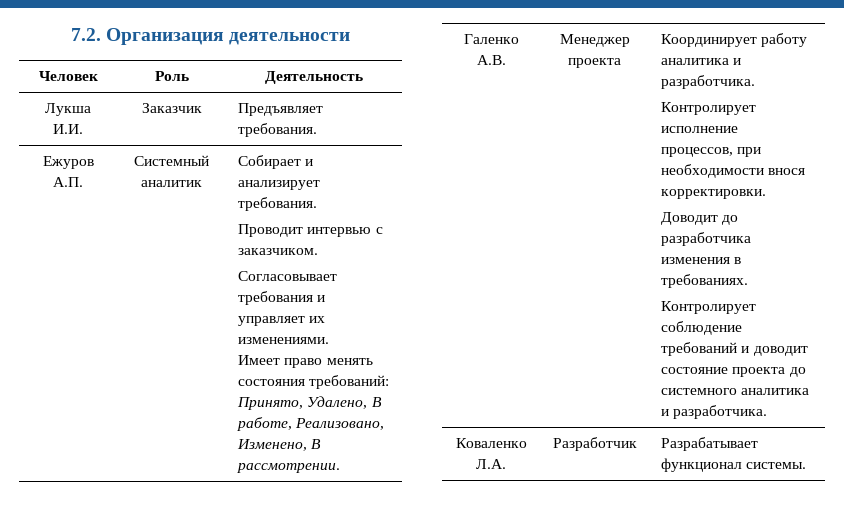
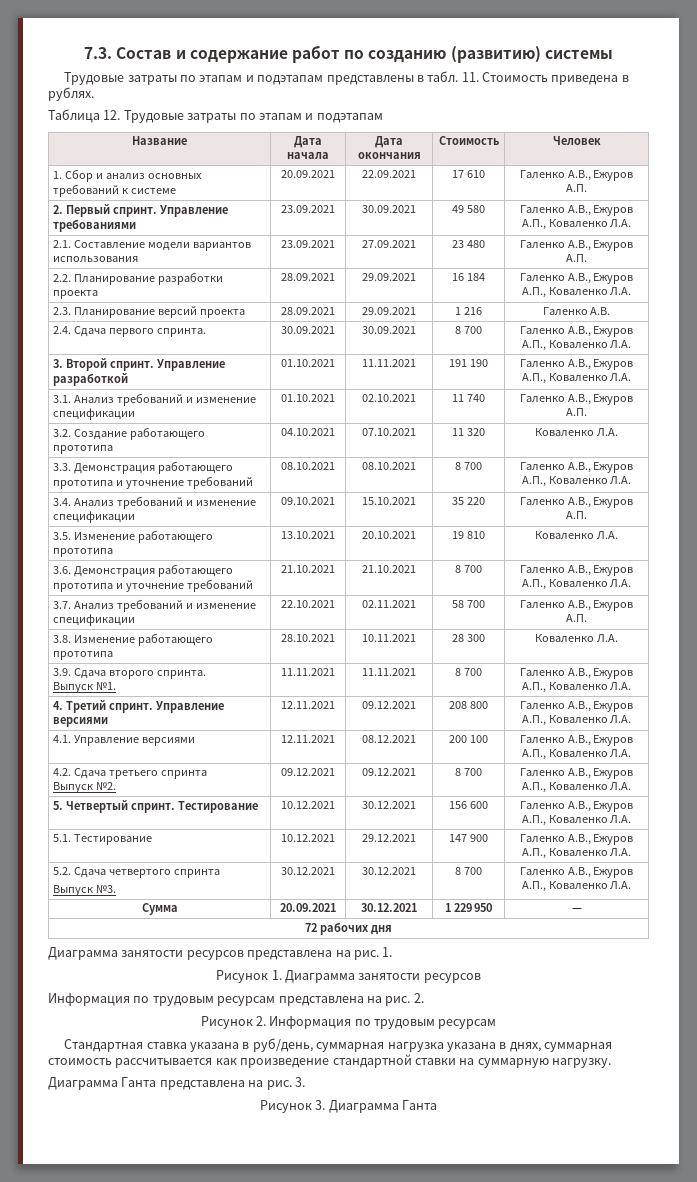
[70,28,351,45] [38,71,98,81] [154,71,189,81] [265,71,363,84] [45,103,91,116] [53,124,83,134] [141,103,202,113] [238,103,324,116] [238,123,318,137] [42,156,94,169] [53,177,83,187] [134,155,209,166] [141,180,202,187] [238,155,314,169] [238,180,321,190] [238,197,318,211] [238,224,383,237] [238,248,319,255] [238,271,338,281] [238,291,326,305] [238,316,326,326] [238,337,330,344] [238,355,373,368] [238,375,390,389] [237,396,382,410] [237,417,385,431] [237,439,322,451] [237,463,341,473] [463,34,519,44] [476,55,506,65] [559,34,630,47] [568,58,621,68] [661,33,808,47] [661,58,742,65] [661,75,756,89] [661,102,757,115] [661,126,739,133] [661,147,762,157] [661,164,806,178] [661,189,767,199] [661,212,739,225] [661,232,752,246] [661,257,742,264] [661,274,749,288] [661,301,757,314] [661,321,743,335] [661,342,808,356] [661,367,806,377] [661,388,810,395] [661,405,768,419] [455,438,527,448] [476,459,506,469] [552,437,637,451] [661,437,759,451] [661,458,807,472] 7.2. Организация деятельности // Человек | Роль | Деятельность // Лукша И.И. | Заказчик | Предъявляет требования. // Ежуров А.П. | Системный аналитик | Собирает и анализирует требования. // Проводит интервью с заказчиком. // Согласовывает требования и управляет их изменениями. // Имеет право менять состояния требований: Принято, Удалено, В работе, Реализовано, Изменено, В рассмотрении. // Галенко А.В. | Менеджер проекта | Координирует работу аналитика и разработчика. // Контролирует исполнение процессов, при необходимости внося корректировки. // Доводит до разработчика изменения в требованиях. // Контролирует соблюдение требований и доводит состояние проекта до системного аналитика и разработчика. // Коваленко Л.А. | Разработчик | Разрабатывает функционал системы. -> [84,45,613,63] [64,71,629,85] [48,87,94,101] [48,109,383,123] [132,136,187,145] [294,136,322,148] [287,152,329,159] [375,136,403,148] [357,152,421,159] [438,136,499,145] [552,136,601,145] [53,169,203,182] [53,184,177,197] [281,170,335,178] [362,170,416,178] [452,170,485,178] [519,170,634,181] [566,184,587,192] [53,204,229,217] [53,219,137,232] [281,205,335,213] [362,205,416,213] [452,205,485,213] [519,205,634,216] [521,219,632,230] [53,240,252,251] [53,256,139,262] [281,240,335,248] [362,240,416,248] [452,240,485,248] [519,240,634,251] [566,254,587,262] [53,272,224,285] [53,290,99,299] [281,273,335,281] [362,273,416,281] [452,273,485,281] [519,273,634,284] [521,287,632,298] [53,306,246,318] [281,307,335,315] [362,307,416,315] [455,307,482,315] [542,307,611,315] [53,326,207,337] [281,326,335,334] [362,326,416,334] [455,326,482,334] [519,326,634,337] [521,340,632,351] [53,358,226,371] [53,373,129,386] [281,359,335,367] [362,359,416,367] [449,359,488,367] [519,359,634,370] [521,373,632,384] [53,393,257,406] [53,408,136,420] [281,394,335,402] [362,394,416,402] [452,394,485,402] [519,394,634,405] [566,408,587,416] [53,427,206,440] [53,445,114,454] [281,428,335,436] [362,428,416,436] [452,428,485,436] [535,428,618,436] [53,461,234,474] [53,476,254,489] [281,462,335,470] [362,462,416,470] [455,462,482,470] [519,462,634,473] [521,476,632,487] [53,496,257,509] [53,511,136,523] [281,497,335,505] [362,497,416,505] [452,497,485,505] [519,497,634,508] [566,511,587,519] [53,530,214,543] [53,548,114,557] [281,531,335,539] [362,531,416,539] [452,531,485,539] [535,531,618,539] [53,564,234,577] [53,579,254,592] [281,565,335,573] [362,565,416,573] [455,565,482,573] [519,565,634,576] [521,579,632,590] [53,599,257,612] [53,614,136,626] [281,600,335,608] [362,600,416,608] [452,600,485,608] [519,600,634,611] [566,614,587,622] [53,633,214,646] [53,651,114,660] [281,634,335,642] [362,634,416,642] [452,634,485,642] [535,634,618,642] [53,668,207,679] [53,682,117,693] [281,668,335,676] [362,668,416,676] [455,668,482,676] [519,668,634,679] [521,682,632,693] [53,700,225,713] [53,717,109,727] [281,701,335,709] [362,701,416,709] [449,701,488,709] [519,701,634,712] [521,715,632,726] [53,735,196,746] [281,735,335,743] [362,735,416,743] [449,735,488,743] [519,735,634,746] [521,749,632,760] [53,768,208,779] [53,782,117,793] [281,768,335,776] [362,768,416,776] [455,768,482,776] [519,768,634,779] [521,782,632,793] [53,800,259,813] [281,801,335,809] [362,801,416,809] [449,801,488,809] [519,801,634,812] [521,815,632,826] [53,834,153,845] [281,834,335,842] [362,834,416,842] [449,834,488,842] [519,834,634,845] [521,848,632,859] [53,867,221,878] [53,885,117,896] [281,867,335,875] [362,867,416,875] [455,867,482,875] [519,867,634,878] [521,881,632,892] [141,903,178,915] [280,903,336,912] [361,903,417,912] [444,903,493,912] [571,908,582,912] [305,922,392,935] [48,947,393,960] [216,970,481,983] [48,993,424,1006] [200,1016,497,1029] [64,1038,613,1052] [48,1054,611,1068] [48,1077,305,1090] [259,1100,438,1113] 7.3. Состав и содержание работ по созданию (развитию) системы // Трудовые затраты по этапам и подэтапам представлены в табл. 11. Стоимость приведена в рублях. // Таблица 12. Трудовые затраты по этапам и подэтапам // Название | Дата начала | Дата окончания | Стоимость | Человек // 1. Сбор и анализ основных требований к системе | 20.09.2021 | 22.09.2021 | 17 610 | Галенко А.В., Ежуров А.П. // 2. Первый спринт. Управление требованиями | 23.09.2021 | 30.09.2021 | 49 580 | Галенко А.В., Ежуров А.П., Коваленко Л.А. // 2.1. Составление модели вариантов использования | 23.09.2021 | 27.09.2021 | 23 480 | Галенко А.В., Ежуров А.П. // 2.2. Планирование разработки проекта | 28.09.2021 | 29.09.2021 | 16 184 | Галенко А.В., Ежуров А.П., Коваленко Л.А. // 2.3. Планирование версий проекта | 28.09.2021 | 29.09.2021 | 1 216 | Галенко А.В. // 2.4. Сдача первого спринта. | 30.09.2021 | 30.09.2021 | 8 700 | Галенко А.В., Ежуров А.П., Коваленко Л.А. // 3. Второй спринт. Управление разработкой | 01.10.2021 | 11.11.2021 | 191 190 | Галенко А.В., Ежуров А.П., Коваленко Л.А. // 3.1. Анализ требований и изменение спецификации | 01.10.2021 | 02.10.2021 | 11 740 | Галенко А.В., Ежуров А.П. // 3.2. Создание работающего прототипа | 04.10.2021 | 07.10.2021 | 11 320 | Коваленко Л.А. // 3.3. Демонстрация работающего прототипа и уточнение требований | 08.10.2021 | 08.10.2021 | 8 700 | Галенко А.В., Ежуров А.П., Коваленко Л.А. // 3.4. Анализ требований и изменение спецификации | 09.10.2021 | 15.10.2021 | 35 220 | Галенко А.В., Ежуров А.П. // 3.5. Изменение работающего прототипа | 13.10.2021 | 20.10.2021 | 19 810 | Коваленко Л.А. // 3.6. Демонстрация работающего прототипа и уточнение требований | 21.10.2021 | 21.10.2021 | 8 700 | Галенко А.В., Ежуров А.П., Коваленко Л.А. // 3.7. Анализ требований и изменение спецификации | 22.10.2021 | 02.11.2021 | 58 700 | Галенко А.В., Ежуров А.П. // 3.8. Изменение работающего прототипа | 28.10.2021 | 10.11.2021 | 28 300 | Коваленко Л.А. // 3.9. Сдача второго спринта. // Выпуск №1. | 11.11.2021 | 11.11.2021 | 8 700 | Галенко А.В., Ежуров А.П., Коваленко Л.А. // 4. Третий спринт. Управление версиями | 12.11.2021 | 09.12.2021 | 208 800 | Галенко А.В., Ежуров А.П., Коваленко Л.А. // 4.1. Управление версиями | 12.11.2021 | 08.12.2021 | 200 100 | Галенко А.В., Ежуров А.П., Коваленко Л.А. // 4.2. Сдача третьего спринта // Выпуск №2. | 09.12.2021 | 09.12.2021 | 8 700 | Галенко А.В., Ежуров А.П., Коваленко Л.А. // 5. Четвертый спринт. Тестирование | 10.12.2021 | 30.12.2021 | 156 600 | Галенко А.В., Ежуров А.П., Коваленко Л.А. // 5.1. Тестирование | 10.12.2021 | 29.12.2021 | 147 900 | Галенко А.В., Ежуров А.П., Коваленко Л.А. // 5.2. Сдача четвертого спринта // Выпуск №3. | 30.12.2021 | 30.12.2021 | 8 700 | Галенко А.В., Ежуров А.П., Коваленко Л.А. // Сумма | 20.09.2021 | 30.12.2021 | 1 229 950 | — // 72 рабочих дня // Диаграмма занятости ресурсов представлена на рис. 1. // Рисунок 1. Диаграмма занятости ресурсов // Информация по трудовым ресурсам представлена на рис. 2. // Рисунок 2. Информация по трудовым ресурсам // Стандартная ставка указана в руб/день, суммарная нагрузка указана в днях, суммарная стоимость рассчитывается как произведение стандартной ставки на суммарную нагрузку. // Диаграмма Ганта представлена на рис. 3. // Рисунок 3. Диаграмма Ганта

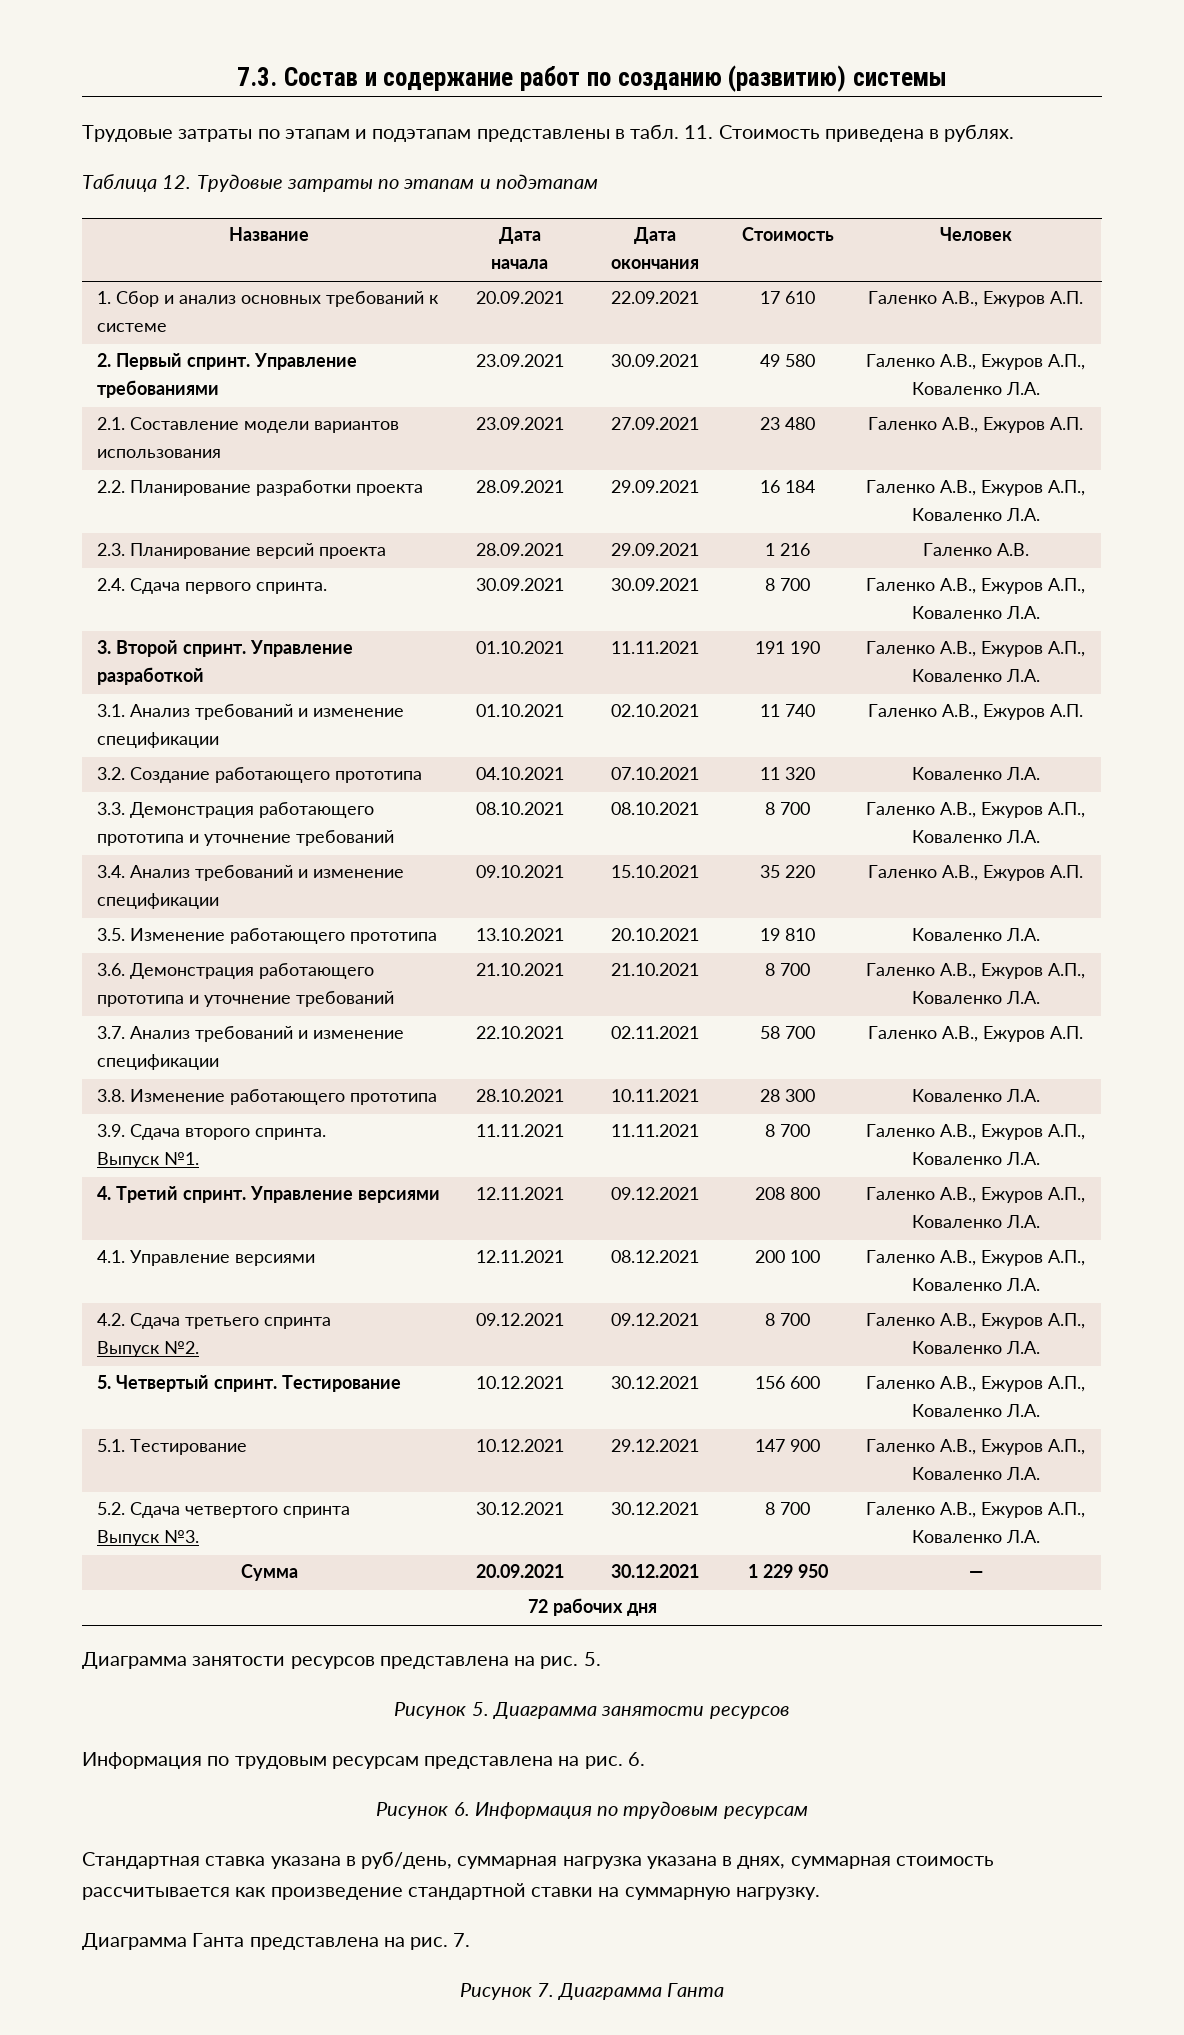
[382,947,393,957] [216,970,282,983] 1. // Рисунок 1. -> [583,1652,601,1666] [394,1702,489,1719] 5. // Рисунок 5.
[413,993,424,1003] [200,1016,266,1029] 2. // Рисунок 2. -> [627,1752,645,1766] [376,1802,470,1819] 6. // Рисунок 6.
[294,1077,305,1087] [259,1100,326,1113] 3. // Рисунок 3. -> [453,1933,471,1947] [459,1983,554,2000] 7. // Рисунок 7.

